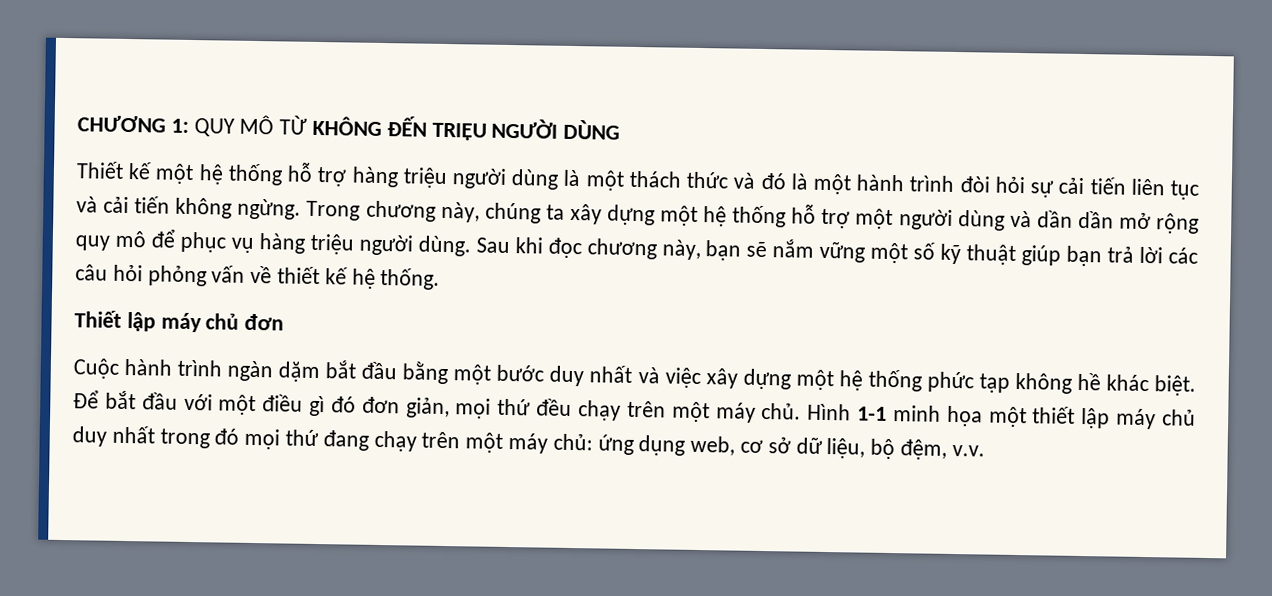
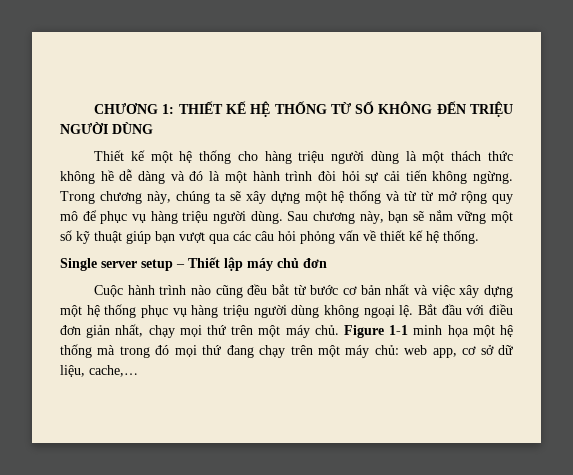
[193,114,308,137] QUY MÔ TỪ -> [178,101,375,117] THIẾT KẾ HỆ THỐNG TỪ SỐ
[287,162,348,187] hỗ trợ -> [237,151,258,161] cho
(729, 180) none -> [60,169,166,184] không hề dễ dàng
[1130,178,1199,200] [76,196,171,214] liên tục và cải tiến -> (427, 175) none
[569,203,1114,231] xây dựng một hệ thống hỗ trợ một người dùng và dần dần -> [229,190,434,204] sẽ xây dựng một hệ thống và từ từ
[514,237,582,259] khi đọc -> (309, 216) none
[1107,246,1164,264] trả lời -> [179,232,230,244] vượt qua
(441, 278) none -> [60,258,185,271] Single server setup –
[227,360,585,387] ngàn dặm bắt đầu bằng một bước duy -> [191,284,381,298] nào cũng đều bắt từ bước cơ bản
[926,371,1196,396] [73,390,622,421] phức tạp không hề khác biệt. Để bắt đầu với một điều gì đó đơn giản, mọi thứ đều chạy -> [141,304,514,318] [60,324,226,338] phục vụ hàng triệu người dùng không ngoại lệ. Bắt đầu với điều đơn giản nhất, chạy mọi thứ
[807,403,852,421] Hình -> [343,325,384,338] Figure
[1032,406,1196,430] [72,425,155,447] thiết lập máy chủ duy nhất -> [499,325,513,337] [60,344,116,358] hệ thống mà
[597,434,736,456] ứng dụng web, -> [404,345,457,358] web app,
[870,438,985,460] bộ đệm, v.v. -> [89,365,138,377] cache,…

